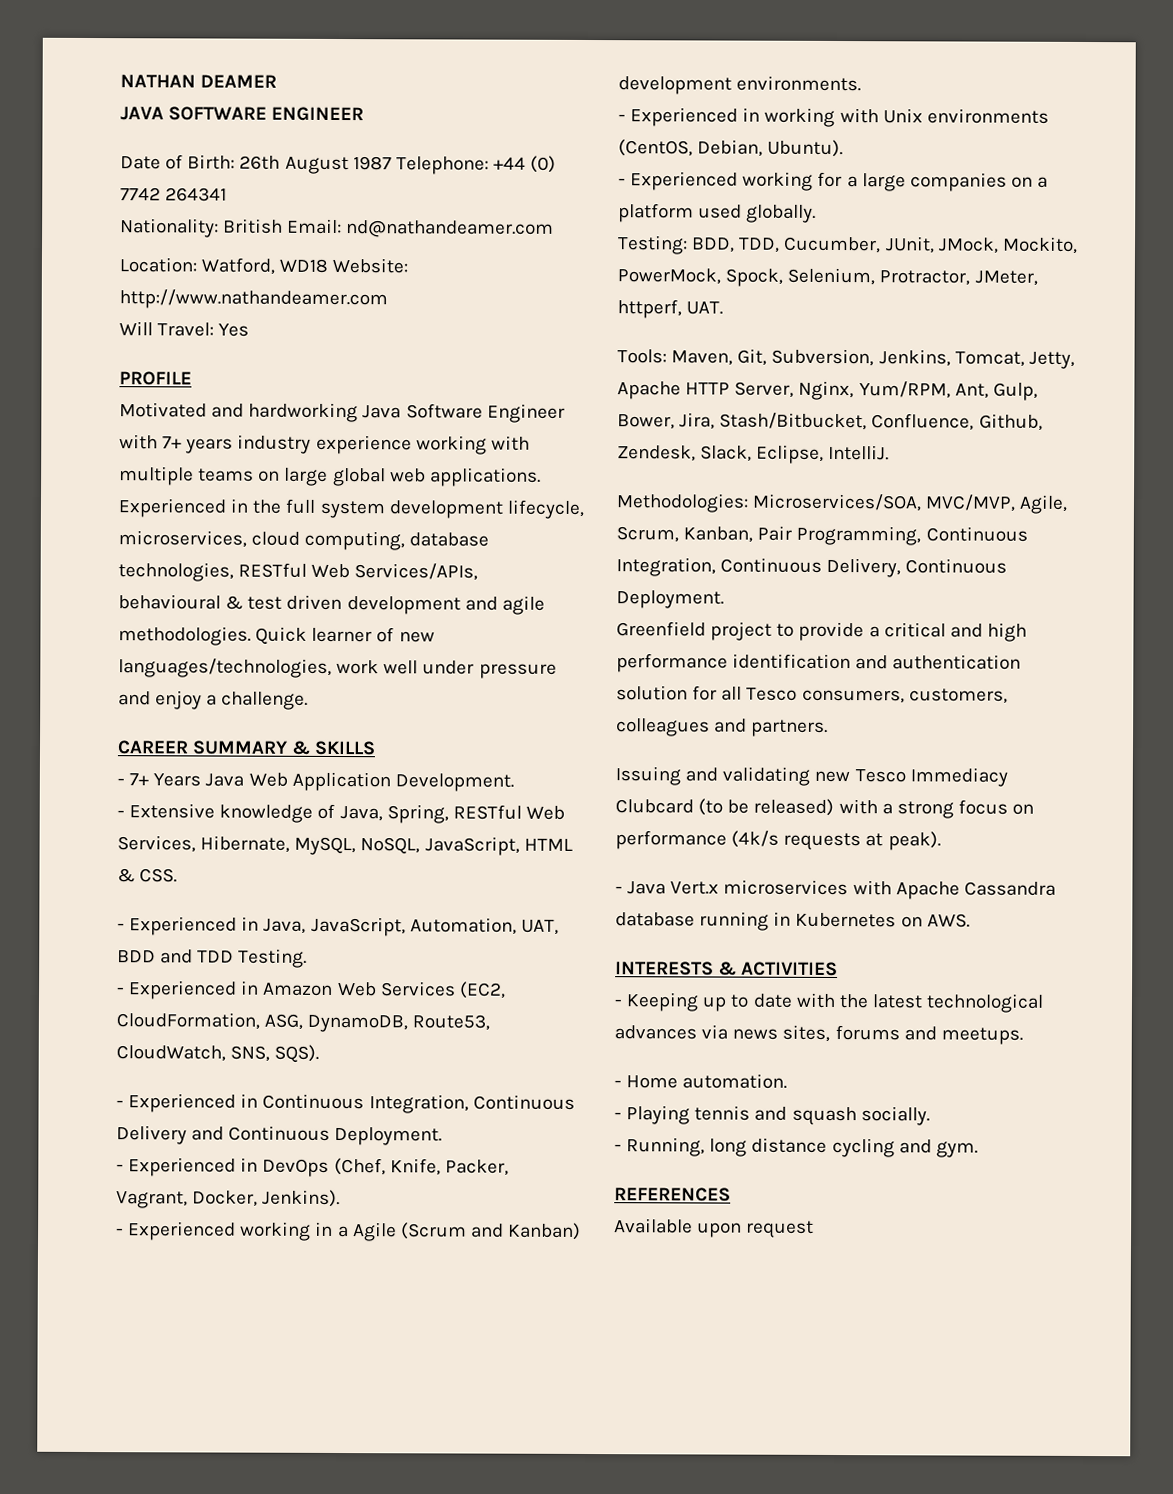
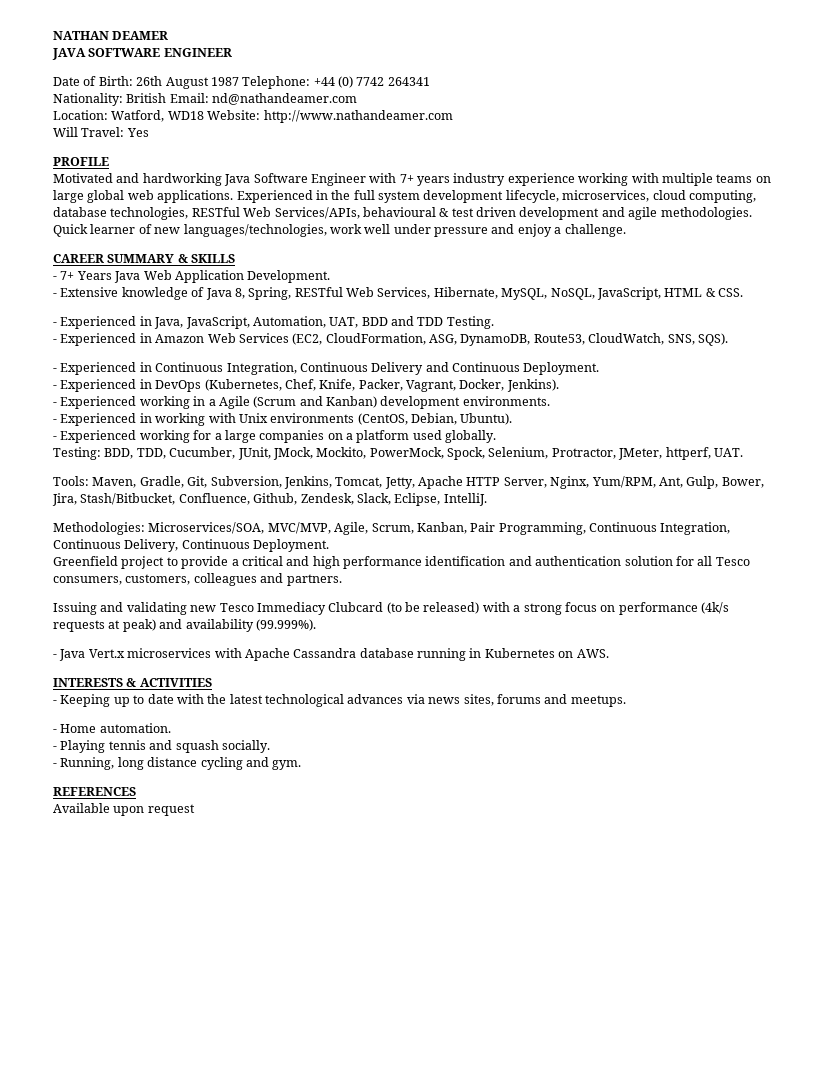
[339,806,383,822] Java, -> [205,288,245,300] Java 8,
[333,1157,386,1176] (Chef, -> [204,379,316,391] (Kubernetes, Chef,
(734, 358) none -> [139,476,184,488] Gradle,
[887,831,941,851] peak). -> [122,619,316,632] peak) and availability (99.999%).

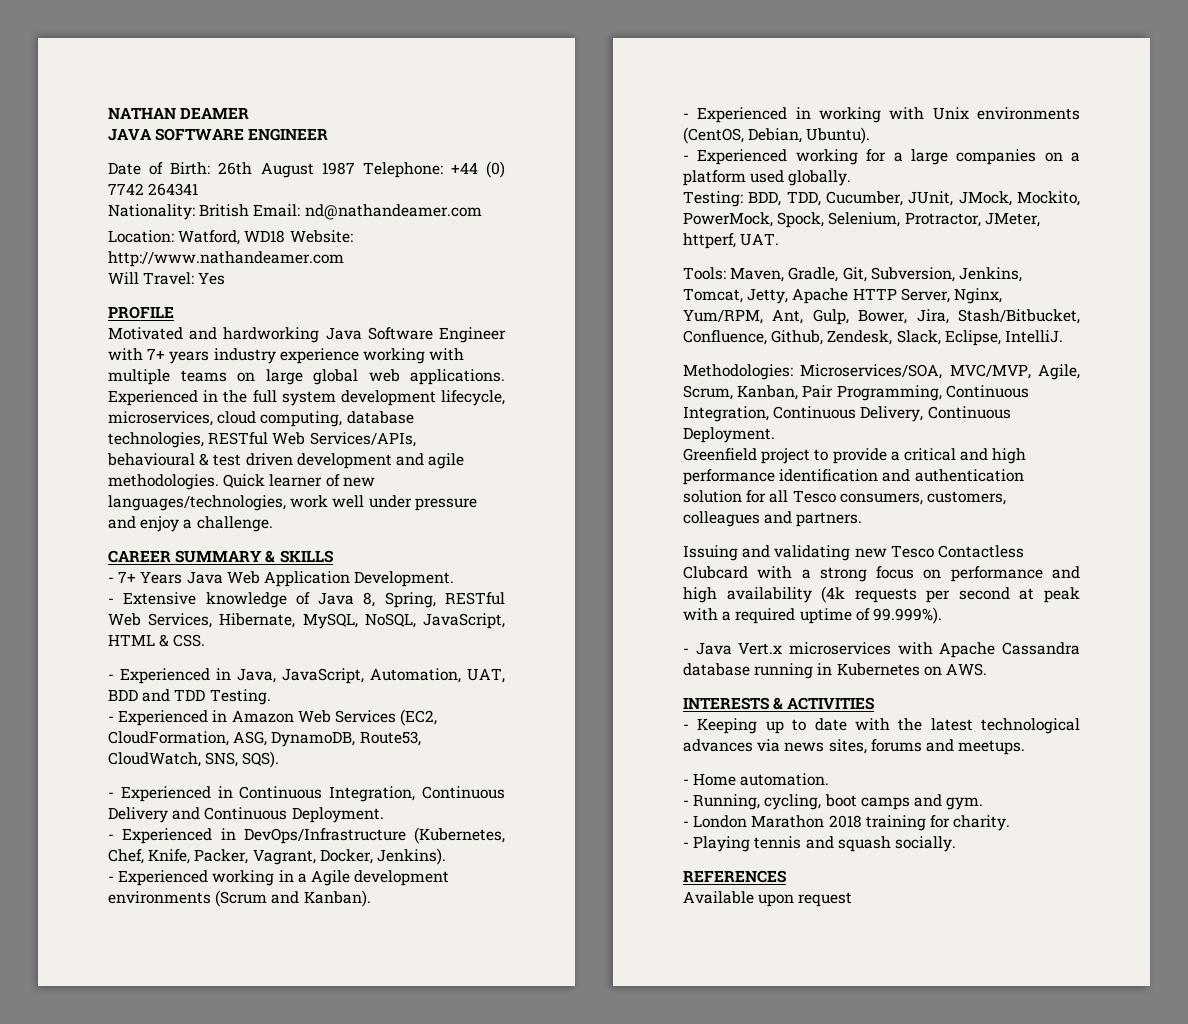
[155,380,202,392] DevOps -> [243,828,406,844] DevOps/Infrastructure
[253,396,550,409] (Scrum and Kanban) development environments. -> [354,870,450,886] [108,890,371,907] development environments (Scrum and Kanban).
[256,602,480,615] Immediacy Clubcard (to be released) -> [937,545,1024,558] [683,566,748,579] Contactless Clubcard
[701,602,729,614] [53,619,316,632] (4k/s requests at peak) and availability (99.999%). -> [1052,566,1080,579] [683,586,1080,603] [683,607,942,624] and high availability (4k requests per second at peak with a required uptime of 99.999%).
(171, 728) none -> [683,794,984,810] [683,815,1011,831] // - Running, cycling, boot camps and gym. // - London Marathon 2018 training for charity.
[53,757,302,770] // - Running, long distance cycling and gym. -> (956, 844) none

